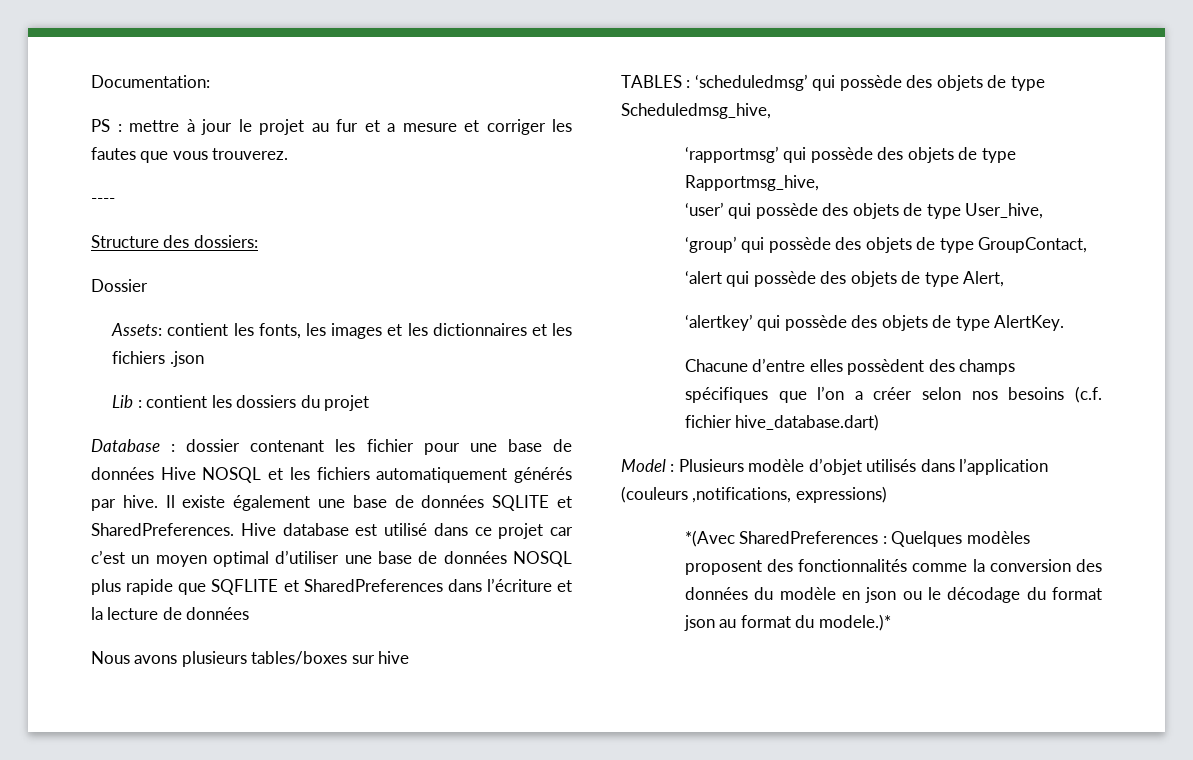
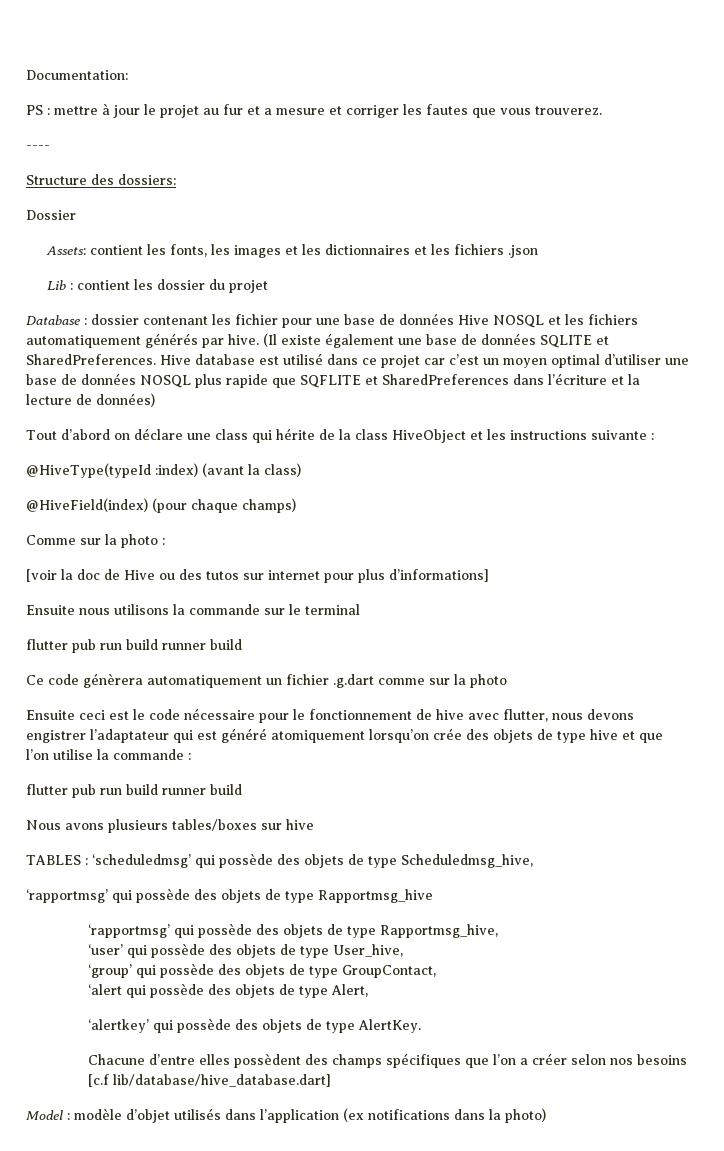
[236,395,297,408] dossiers -> [156,279,205,290] dossier
[165,495,175,508] Il -> [263,333,277,347] (Il
[186,607,250,620] données -> [96,393,155,407] [26,428,654,443] [26,463,301,478] [26,498,296,513] [26,534,165,548] [26,569,489,583] [26,604,360,615] [26,639,242,653] [26,673,507,688] [26,708,634,723] [26,728,663,743] [26,749,191,760] [26,784,242,798] données) // Tout d’abord on déclare une class qui hérite de la class HiveObject et les instructions suivante : // @HiveType(typeId :index) (avant la class) // @HiveField(index) (pour chaque champs) // Comme sur la photo : // [voir la doc de Hive ou des tutos sur internet pour plus d’informations] // Ensuite nous utilisons la commande sur le terminal // flutter pub run build runner build // Ce code génèrera automatiquement un fichier .g.dart comme sur la photo // Ensuite ceci est le code nécessaire pour le fonctionnement de hive avec flutter, nous devons engistrer l’adaptateur qui est généré atomiquement lorsqu’on crée des objets de type hive et que l’on utilise la commande : // flutter pub run build runner build
(771, 111) none -> [26,888,433,903] // ‘rapportmsg’ qui possède des objets de type Rapportmsg_hive
[1075,386,1102,403] [684,414,880,431] (c.f. fichier hive_database.dart) -> [88,1074,332,1087] [c.f lib/database/hive_database.dart]
[678,459,744,472] Plusieurs -> (70, 1116) none
[621,486,887,503] [684,530,1030,547] [684,559,1102,575] [684,587,1102,603] [683,614,891,631] (couleurs ,notifications, expressions) // *(Avec SharedPreferences : Quelques modèles proposent des fonctionnalités comme la conversion des données du modèle en json ou le décodage du format json au format du modele.)* -> [343,1108,546,1123] (ex notifications dans la photo)

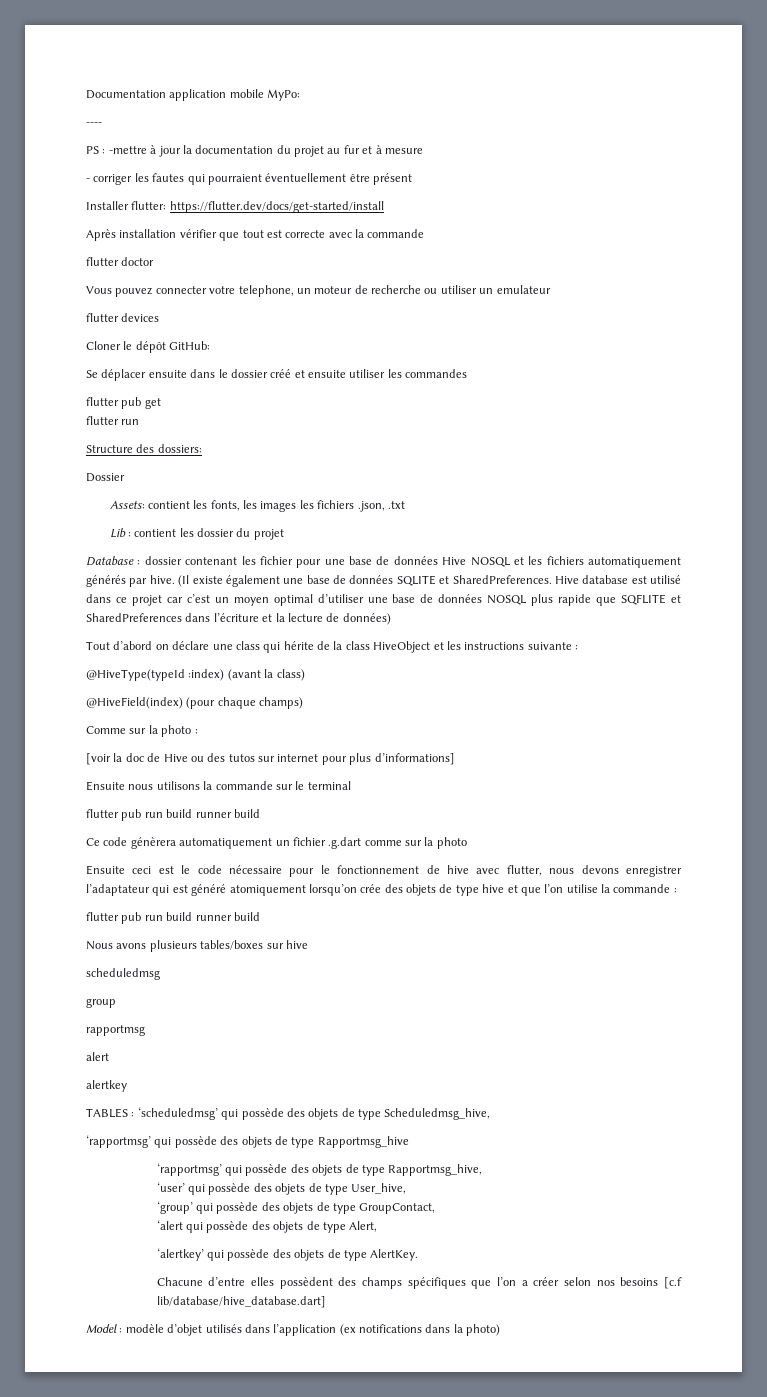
[26,70,128,80] Documentation: -> [86,89,301,101] [86,122,102,126] Documentation application mobile MyPo: // ----
[54,106,98,115] mettre -> [108,146,147,154] -mettre
[144,104,156,115] le -> [182,145,291,154] la documentation du
[264,108,272,115] a -> [375,145,382,154] à
[329,106,342,115] et -> [86,178,90,182] // -
[472,106,602,118] [26,145,50,150] que vous trouverez. // ---- -> [187,173,412,185] [86,201,384,213] [86,229,425,241] [86,257,155,266] [86,285,551,297] [86,313,160,322] [86,341,211,353] [86,369,468,381] [86,397,161,409] [86,416,140,425] qui pourraient éventuellement être présent // Installer flutter: https://flutter.dev/docs/get-started/install // Après installation vérifier que tout est correcte avec la commande // flutter doctor // Vous pouvez connecter votre telephone, un moteur de recherche ou utiliser un emulateur // flutter devices // Cloner le dépôt GitHub: // Se déplacer ensuite dans le dossier créé et ensuite utiliser les commandes // flutter pub get // flutter run
[284,244,538,258] et les dictionnaires et les fichiers .json -> [299,500,405,512] les fichiers .json, .txt
[26,730,86,743] engistrer -> [625,866,682,877] enregistrer
(314, 824) none -> [86,968,160,980] [86,998,116,1008] [86,1025,145,1036] [86,1052,109,1061] [86,1080,127,1092] // scheduledmsg // group // rapportmsg // alert // alertkey

